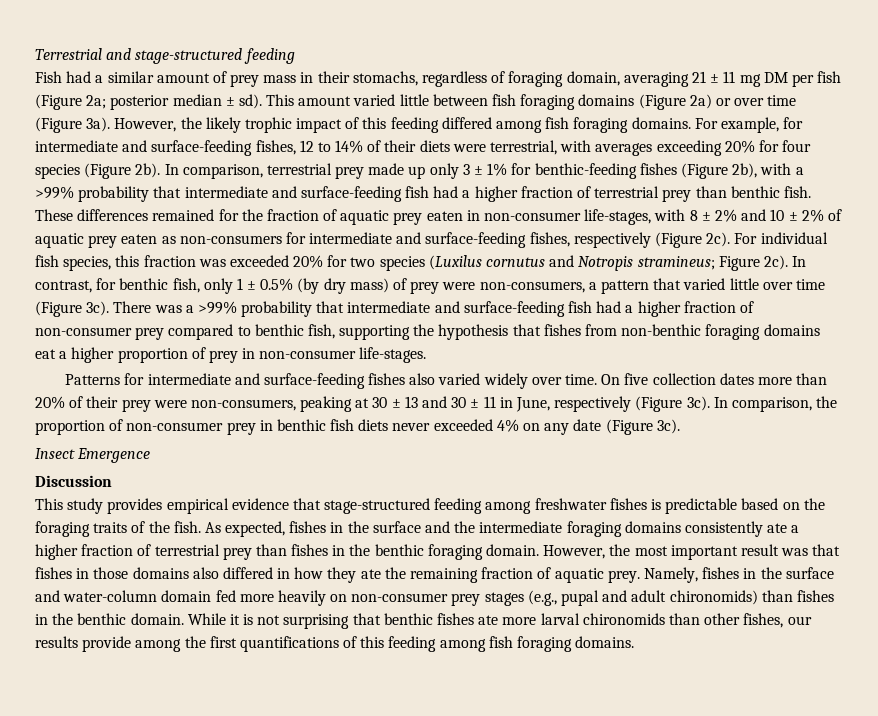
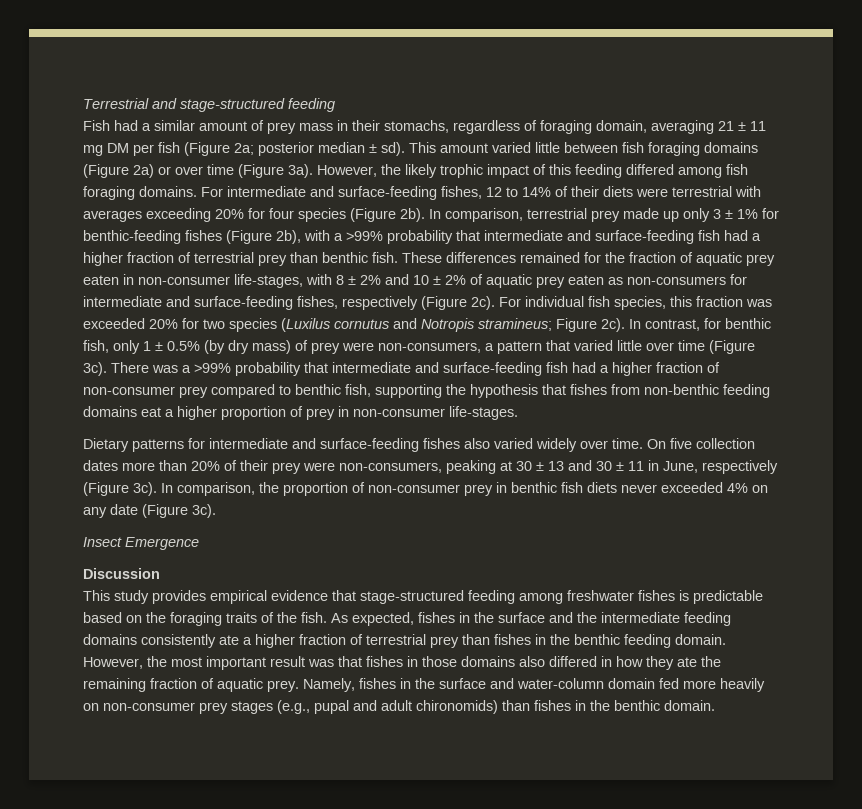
[720,117,804,133] example, for -> (223, 192) none
[490,140,558,155] terrestrial, -> [672,186,732,197] terrestrial
[705,324,761,340] foraging -> [723,384,770,398] feeding
[65,374,121,385] Patterns -> [83,438,184,452] Dietary patterns
[566,521,622,537] foraging -> [684,612,731,626] feeding
[427,544,483,560] foraging -> [624,634,671,648] feeding
[187,613,812,629] [35,636,635,652] While it is not surprising that benthic fishes ate more larval chironomids than other fishes, our results provide among the first quantifications of this feeding among fish foraging domains. -> (715, 705) none

